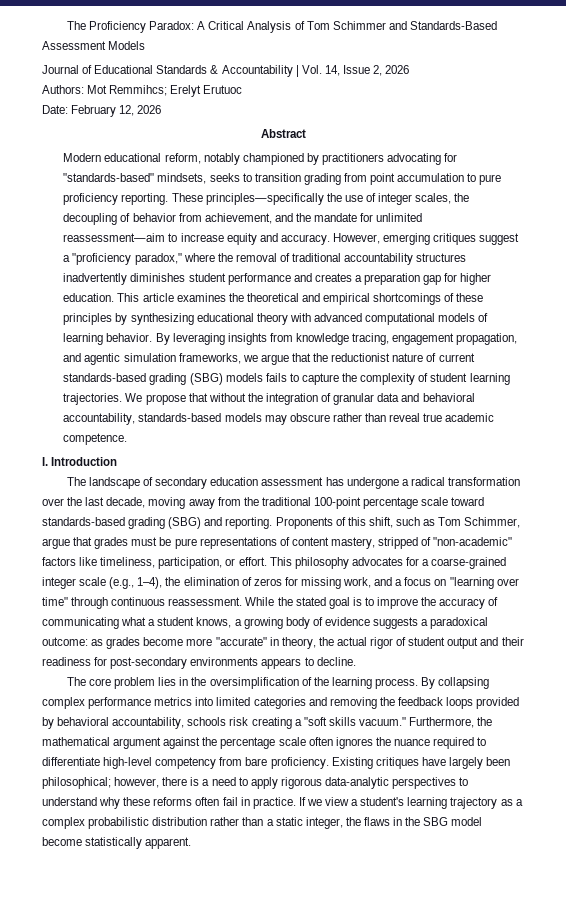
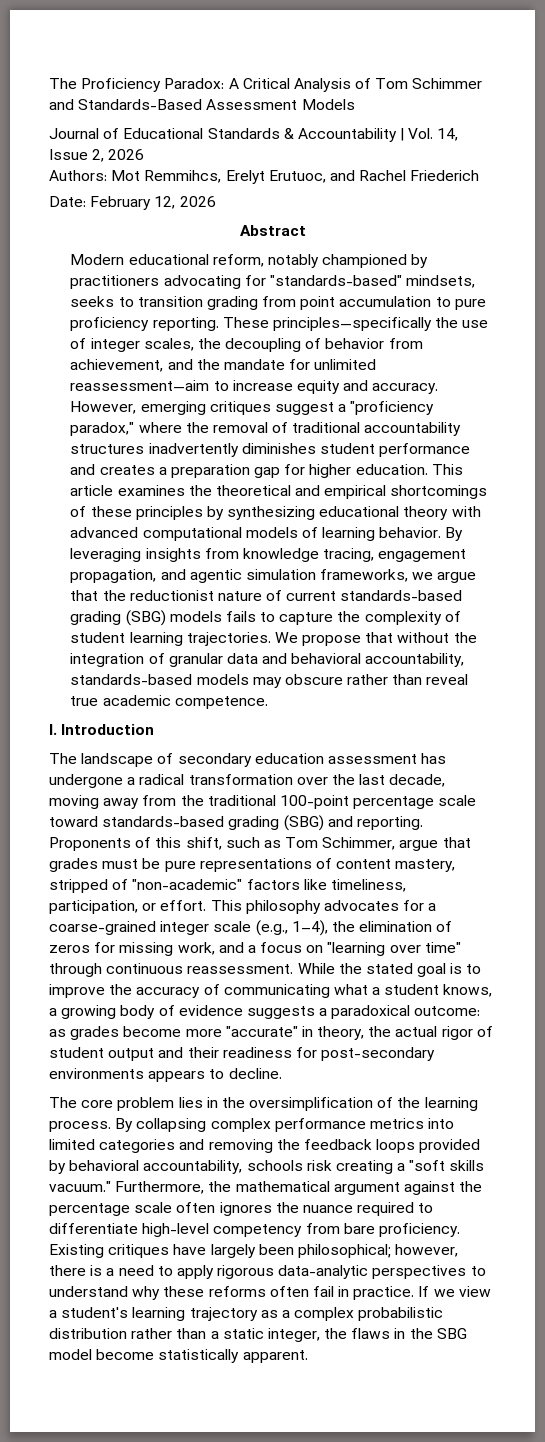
[109,85,243,97] Remmihcs; Erelyt Erutuoc -> [144,170,480,184] Remmihcs, Erelyt Erutuoc, and Rachel Friederich

